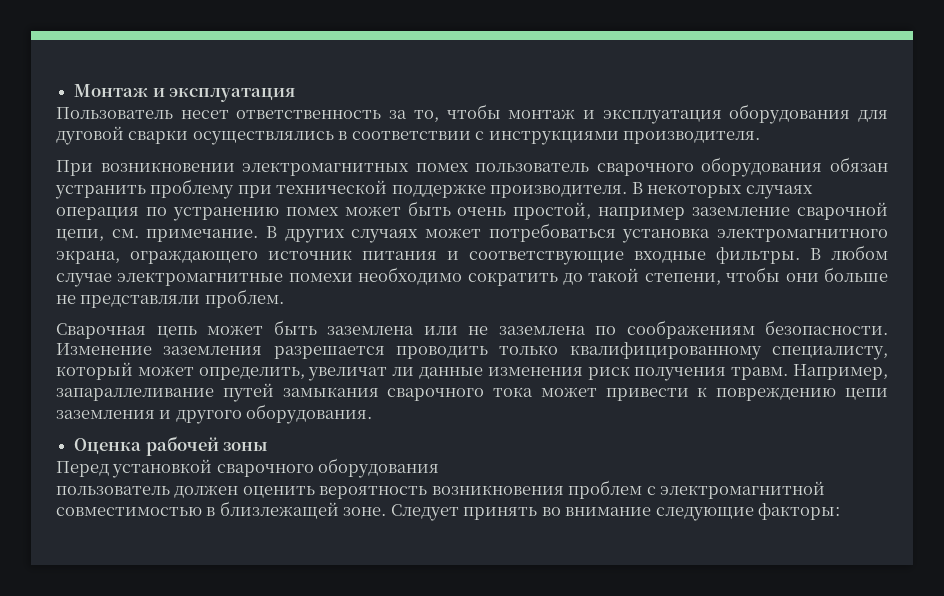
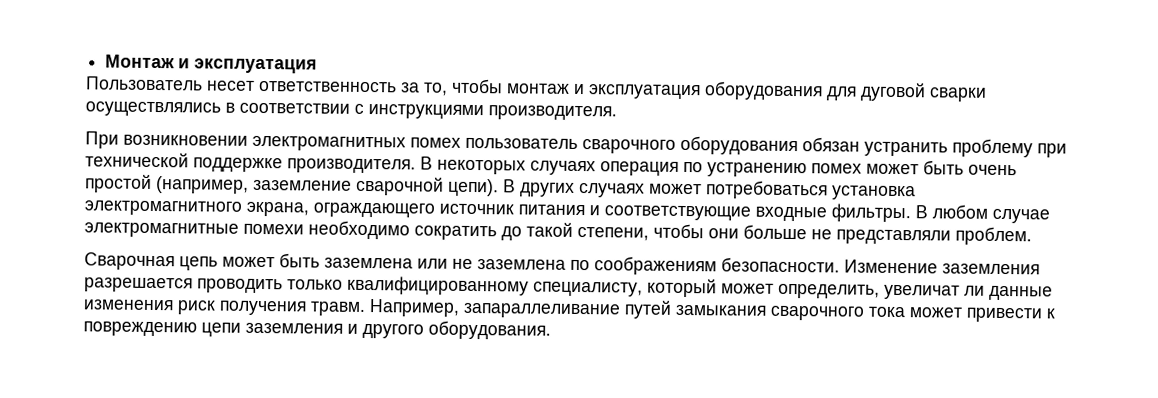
[513,202,888,220] [56,229,259,242] простой, например заземление сварочной цепи, см. примечание. -> [85,174,499,197] простой (например, заземление сварочной цепи).
[74,436,269,456] [56,458,440,478] [56,480,826,499] [56,501,841,521] // Оценка рабочей зоны // Перед установкой сварочного оборудования // пользователь должен оценить вероятность возникновения проблем с электромагнитной совместимостью в близлежащей зоне. Следует принять во внимание следующие факторы: -> (551, 330) none

